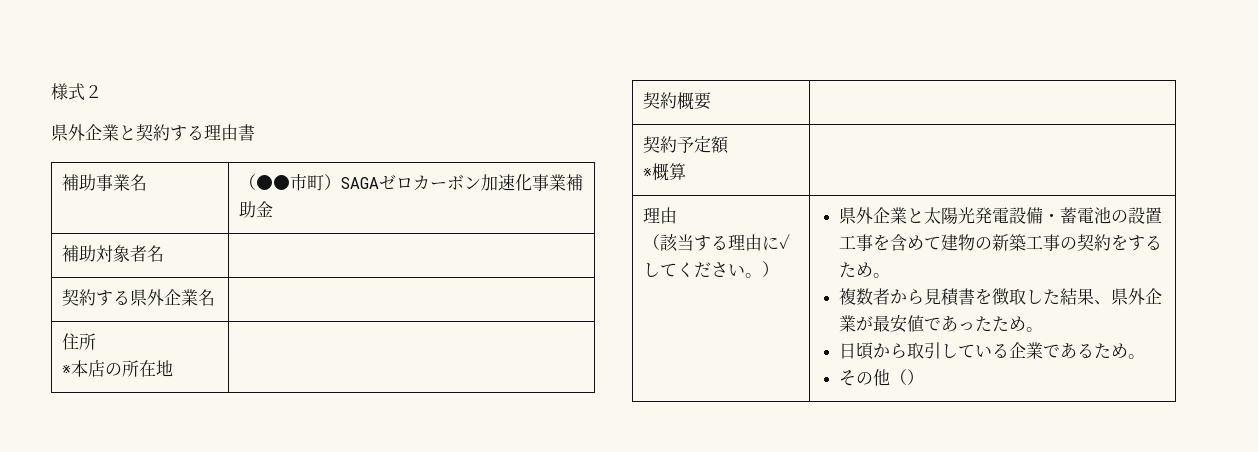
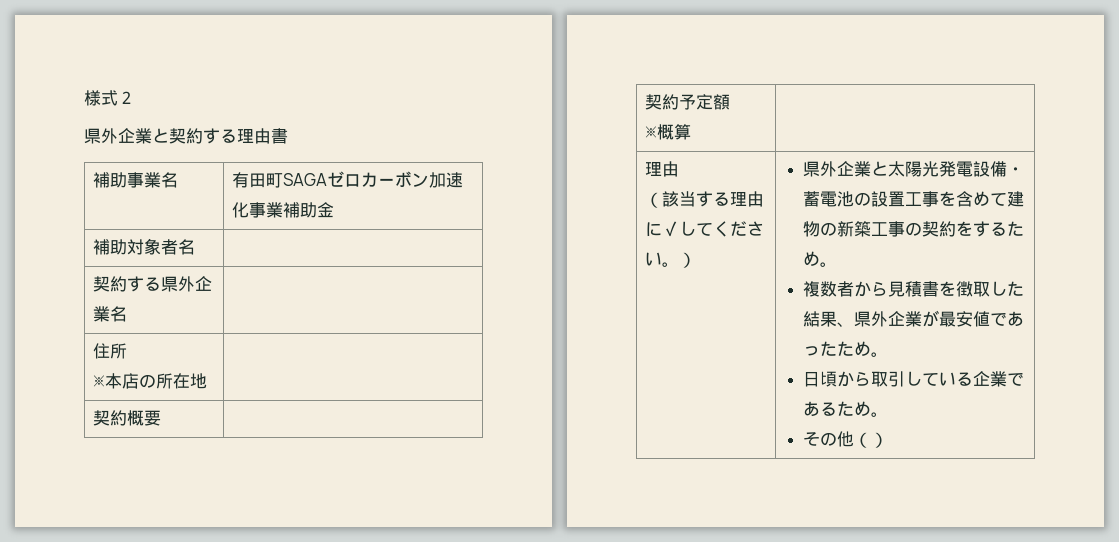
[239,174,342,191] （●●市町） -> [232,172,284,188] 有田町

